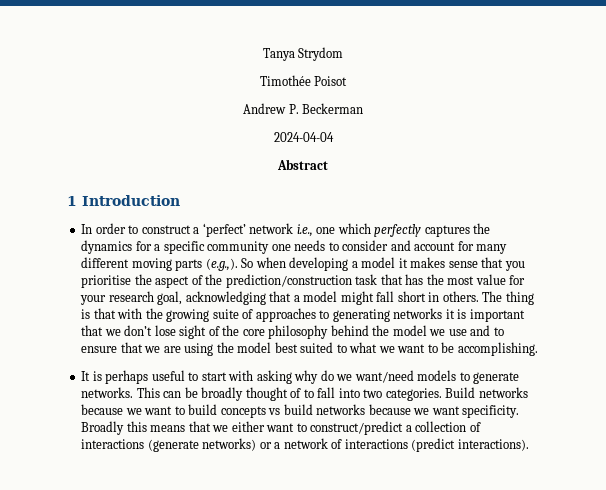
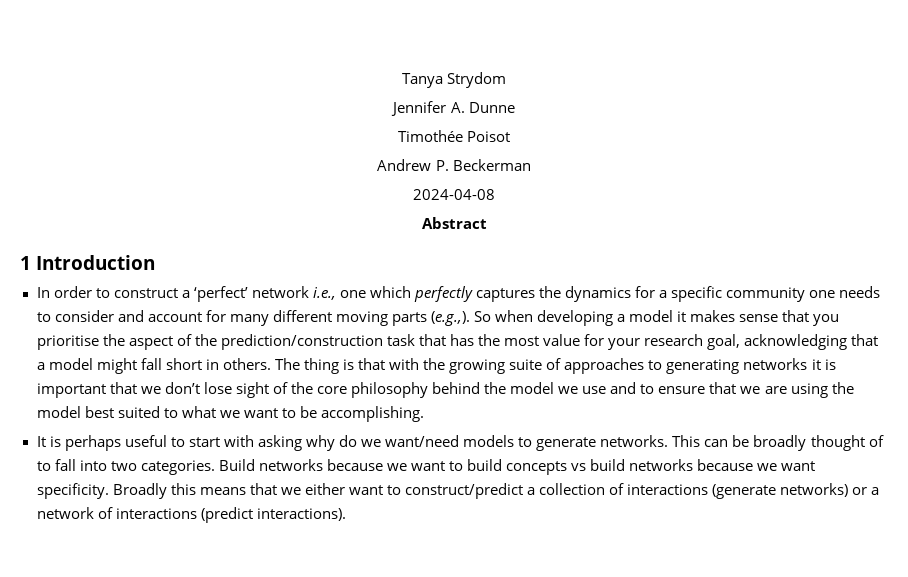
(344, 54) none -> [391,101,515,116] // Jennifer A. Dunne
[273,132,334,142] 2024-04-04 -> [413,189,495,200] 2024-04-08

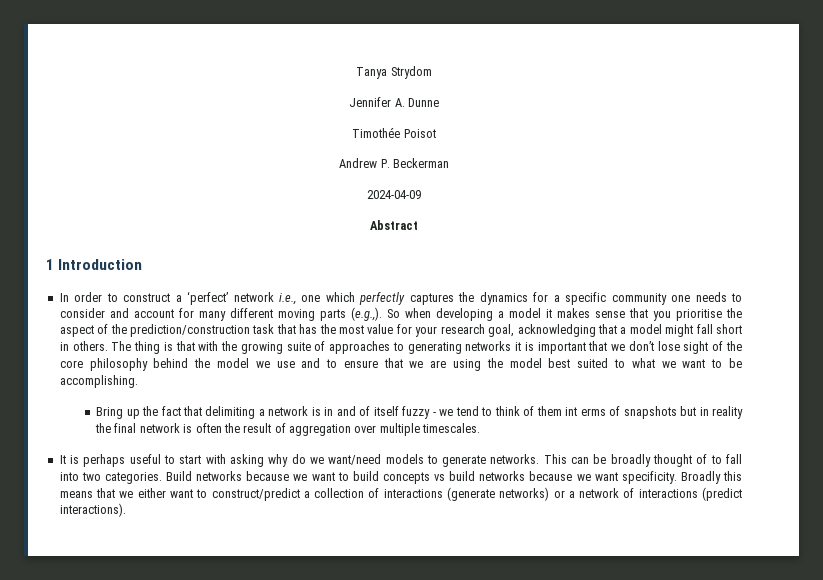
[413,189,495,200] 2024-04-08 -> [367,190,421,199] 2024-04-09
(424, 414) none -> [96,406,744,419] [95,423,481,436] // Bring up the fact that delimiting a network is in and of itself fuzzy - we tend to think of them int erms of snapshots but in reality the final network is often the result of aggregation over multiple timescales.

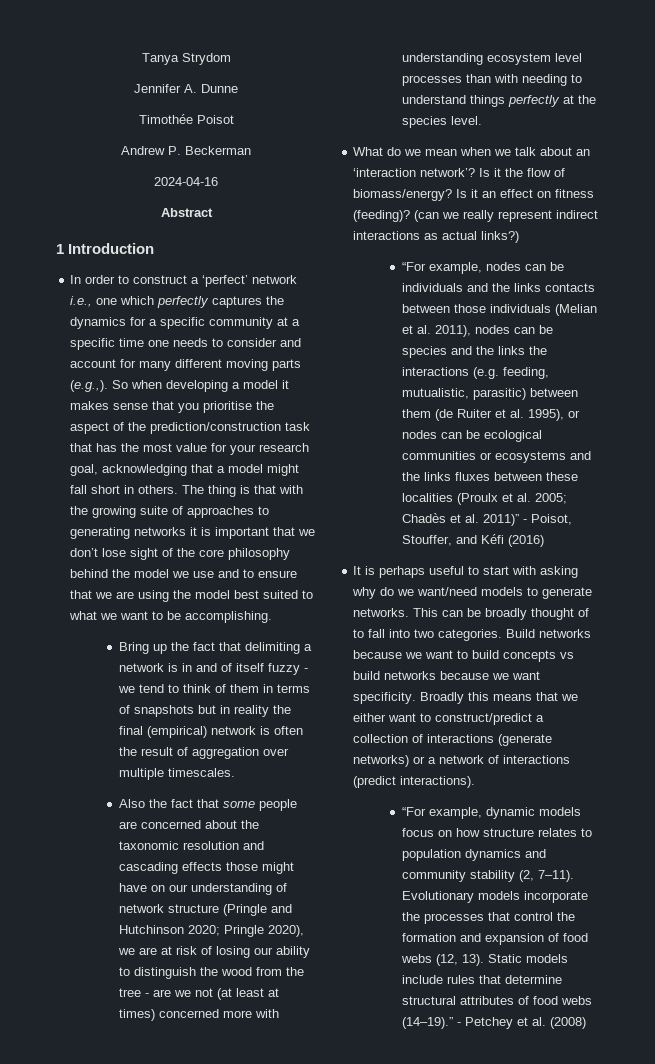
[367,190,421,199] 2024-04-09 -> [154,177,218,186] 2024-04-16
(667, 299) none -> [277,317,301,326] [70,338,145,350] at a specific time
[565,407,606,416] int erms -> [262,684,310,693] in terms
(137, 428) none -> [146,726,207,738] (empirical)
(481, 428) none -> [118,799,297,811] [118,820,259,829] [118,841,264,850] [118,862,294,874] [118,883,287,895] [118,904,292,916] [118,925,304,937] [117,946,310,958] [118,967,304,979] [118,988,279,1000] [118,1009,279,1021] [401,53,582,65] [401,74,582,86] [401,95,596,107] [401,116,482,128] [353,147,591,156] [353,168,566,177] [353,189,595,201] [353,210,599,222] [353,231,520,243] [401,262,564,274] [401,283,595,292] [401,304,597,316] [401,325,553,337] [401,346,547,358] [401,367,549,379] [401,388,578,400] [401,409,580,421] [401,430,542,442] [401,451,591,463] [401,472,578,481] [401,493,567,505] [401,513,572,526] [401,534,544,547] // Also the fact that some people are concerned about the taxonomic resolution and cascading effects those might have on our understanding of network structure (Pringle and Hutchinson 2020; Pringle 2020), we are at risk of losing our ability to distinguish the wood from the tree - are we not (at least at times) concerned more with understanding ecosystem level processes than with needing to understand things perfectly at the species level. // What do we mean when we talk about an ‘interaction network’? Is it the flow of biomass/energy? Is it an effect on fitness (feeding)? (can we really represent indirect interactions as actual links?) // “For example, nodes can be individuals and the links contacts between those individuals (Melian et al. 2011), nodes can be species and the links the interactions (e.g. feeding, mutualistic, parasitic) between them (de Ruiter et al. 1995), or nodes can be ecological communities or ecosystems and the links fluxes between these localities (Proulx et al. 2005; Chadès et al. 2011)” - Poisot, Stouffer, and Kéfi (2016)
(126, 510) none -> [401,807,581,819] [401,828,592,837] [401,849,546,861] [401,870,574,882] [401,891,588,903] [401,912,575,924] [401,933,588,945] [400,954,568,966] [401,975,562,984] [401,996,592,1005] [401,1017,586,1029] // “For example, dynamic models focus on how structure relates to population dynamics and community stability (2, 7–11). Evolutionary models incorporate the processes that control the formation and expansion of food webs (12, 13). Static models include rules that determine structural attributes of food webs (14–19).” - Petchey et al. (2008)

